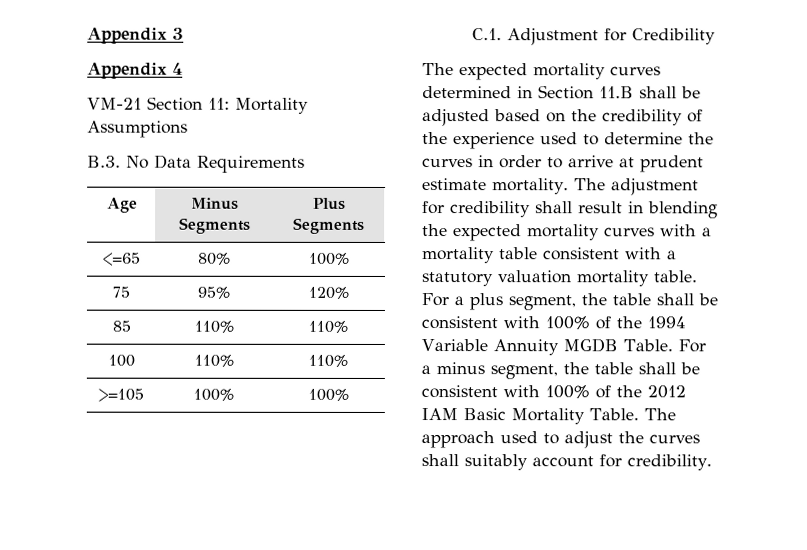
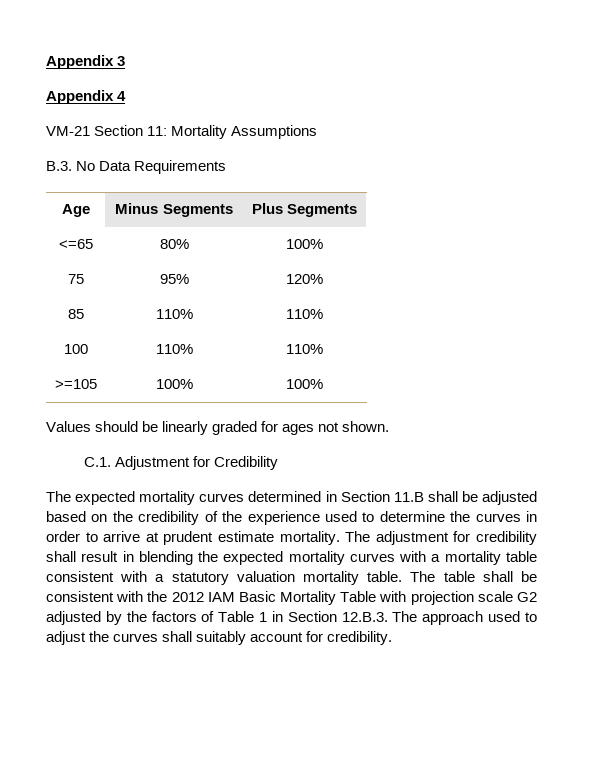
(349, 394) none -> [46,421,390,435] // Values should be linearly graded for ages not shown.
[421,293,718,311] [421,316,686,330] [421,338,706,356] [421,362,700,380] [421,385,611,399] For a plus segment, the table shall be consistent with 100% of the 1994 Variable Annuity MGDB Table. For a minus segment, the table shall be consistent with 100% of -> [410,571,537,582] [46,591,144,602] The table shall be consistent with
[589,408,639,421] Table. -> [340,591,537,605] [46,611,388,625] Table with projection scale G2 adjusted by the factors of Table 1 in Section 12.B.3.

